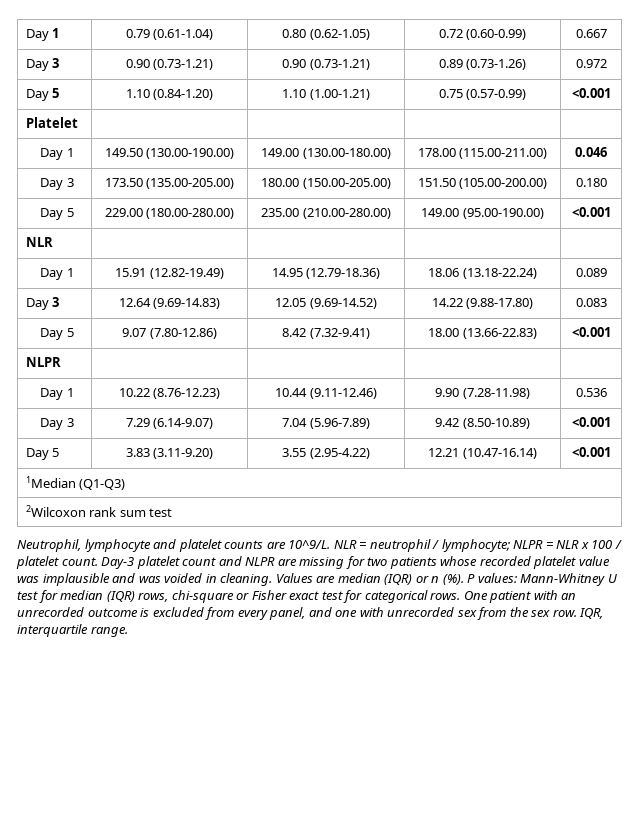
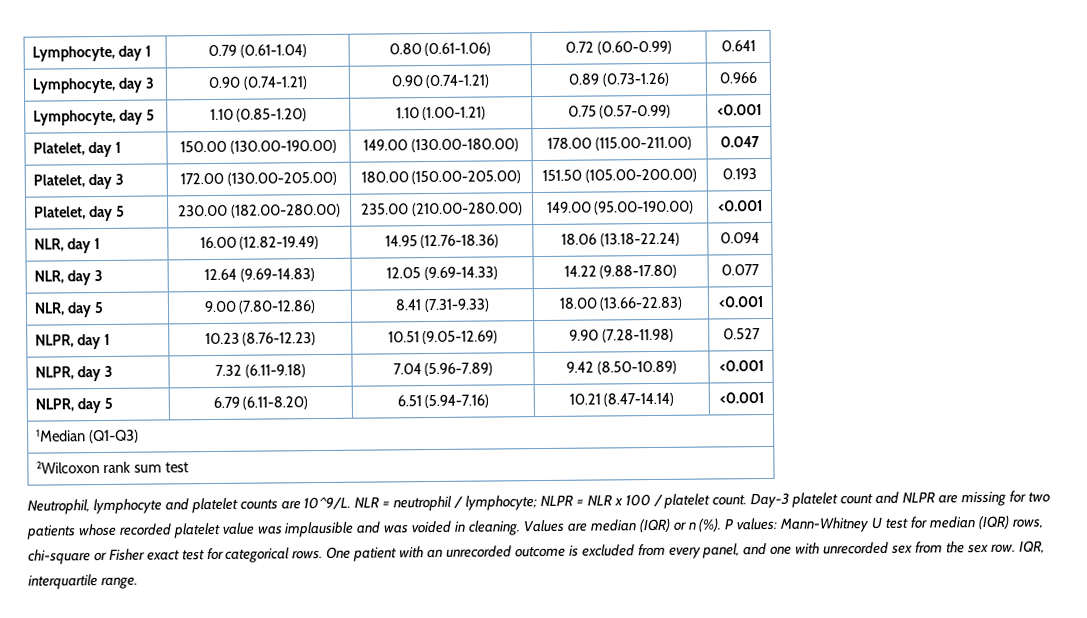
[25,29,49,41] Day -> [32,45,143,62] Lymphocyte, day
[309,29,370,40] (0.62-1.05) -> [424,42,492,57] (0.61-1.06)
[575,29,607,38] [25,59,49,71] 0.667 // Day -> [720,40,756,52] [32,77,144,94] 0.641 // Lymphocyte, day
[153,59,214,70] [282,59,370,70] (0.73-1.21) | 0.90 (0.73-1.21) -> [242,76,307,90] [390,74,490,89] (0.74-1.21) | 0.90 (0.74-1.21)
[575,59,607,68] [25,89,49,101] 0.972 // Day -> [719,72,757,84] [33,109,144,126] 0.966 // Lymphocyte, day
[153,89,214,100] (0.84-1.20) -> [236,108,308,122] (0.85-1.20)
[25,117,78,128] [40,148,74,160] [104,148,143,157] Platelet | | | | // Day 1 | 149.50 -> [33,141,122,158] [180,140,228,153] Platelet, day 1 | 150.00
[575,147,607,157] [40,178,74,190] [104,178,235,189] 0.046 // Day 3 | 173.50 (135.00-205.00) -> [719,136,760,148] [33,173,125,190] [180,171,337,186] 0.047 // Platelet, day 3 | 172.00 (130.00-205.00)
[575,178,607,187] [40,208,74,220] [104,208,235,219] 0.180 // Day 5 | 229.00 (180.00-280.00) -> [721,168,757,180] [34,205,126,222] [178,203,341,218] 0.193 // Platelet, day 5 | 230.00 (182.00-280.00)
[25,237,53,247] [40,268,74,280] [115,268,147,277] NLR | | | | // Day 1 | 15.91 -> [34,238,101,254] [199,236,237,249] NLR, day 1 | 16.00
[306,268,381,279] (12.79-18.36) -> [420,234,500,249] (12.76-18.36)
[575,268,607,277] [25,298,49,310] 0.089 // Day -> [720,232,760,244] [34,270,92,286] 0.094 // NLR, day
[309,298,377,309] (9.69-14.52) -> [423,266,498,281] (9.69-14.33)
[575,298,607,307] [40,328,74,340] [122,328,147,337] 0.083 // Day 5 | 9.07 -> [721,264,760,276] [34,301,105,318] [203,300,237,313] 0.077 // NLR, day 5 | 9.00
[282,328,370,339] 8.42 (7.32-9.41) -> [395,298,490,313] 8.41 (7.31-9.33)
[25,357,61,367] [40,388,74,400] [118,388,150,397] NLPR | | | | // Day 1 | 10.22 -> [35,333,111,350] [204,332,240,345] NLPR, day 1 | 10.23
[275,388,377,399] 10.44 (9.11-12.46) -> [387,330,499,345] 10.51 (9.05-12.69)
[575,388,607,397] [40,418,74,430] [125,418,214,429] 0.536 // Day 3 | 7.29 (6.14-9.07) -> [722,328,761,340] [35,365,114,382] [215,364,306,378] 0.527 // NLPR, day 3 | 7.32 (6.11-9.18)
[25,448,60,460] [125,448,214,459] [282,448,370,459] [428,448,537,459] Day 5 | 3.83 (3.11-9.20) | 3.55 (2.95-4.22) | 12.21 (10.47-16.14) -> [35,397,114,414] [212,396,309,410] [396,394,490,409] [568,392,675,407] NLPR, day 5 | 6.79 (6.11-8.20) | 6.51 (5.94-7.16) | 10.21 (8.47-14.14)

